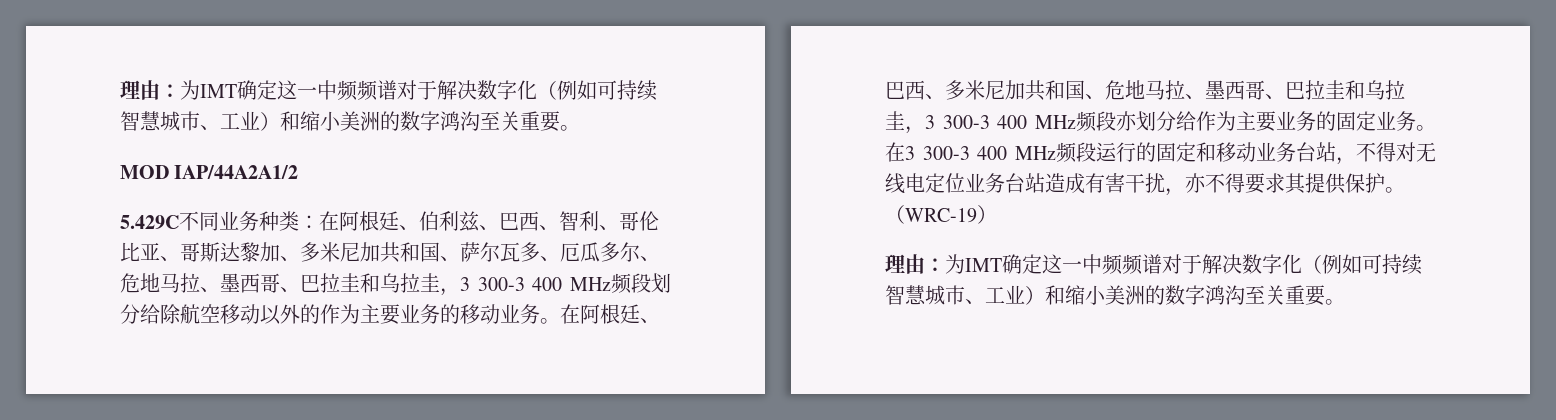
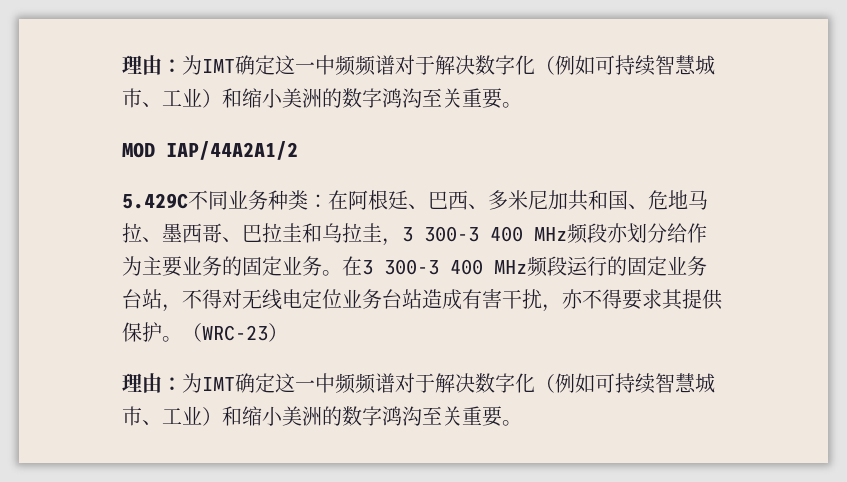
[419,211,659,232] [120,242,660,263] [120,273,671,296] [120,304,660,325] 伯利兹、巴西、智利、哥伦比亚、哥斯达黎加、多米尼加共和国、萨尔瓦多、厄瓜多尔、危地马拉、墨西哥、巴拉圭和乌拉圭，3 300-3 400 MHz频段划分给除航空移动以外的作为主要业务的移动业务。在阿根廷、 -> (428, 206) none
[1196,142,1256,162] 和移动 -> (667, 266) none
[905,208,977,223] WRC-19 -> [202,325,268,341] WRC-23

